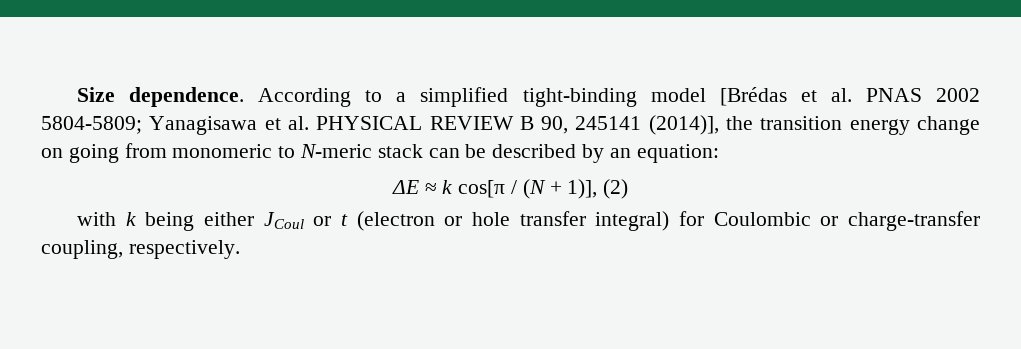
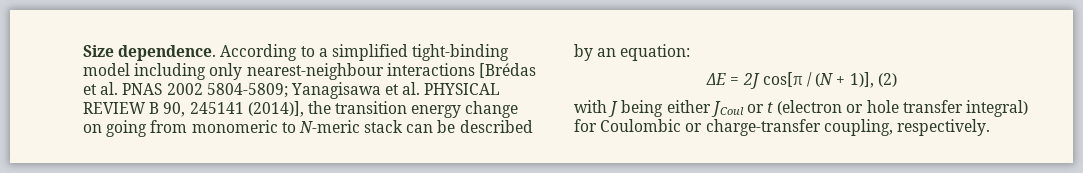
(706, 95) none -> [134,63,475,80] including only nearest-neighbour interactions
[424,180,453,194] ≈ k -> [730,73,760,89] = 2J
[125,212,136,226] k -> [608,101,619,117] J

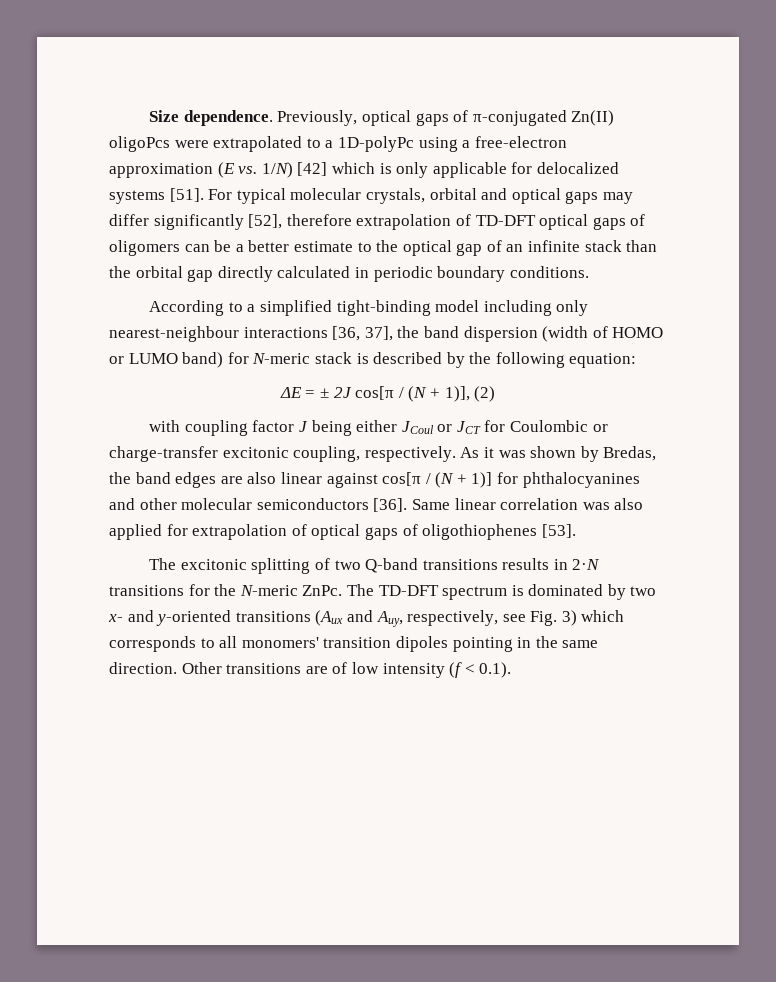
(217, 53) none -> [277,110,615,126] [109,136,567,152] [109,162,619,178] [109,188,633,204] [109,214,646,230] [109,240,658,256] [109,266,589,282] Previously, optical gaps of π-conjugated Zn(II) oligoPcs were extrapolated to a 1D-polyPc using a free-electron approximation (E vs. 1/N) [42] which is only applicable for delocalized systems [51]. For typical molecular crystals, orbital and optical gaps may differ significantly [52], therefore extrapolation of TD-DFT optical gaps of oligomers can be a better estimate to the optical gap of an infinite stack than the orbital gap directly calculated in periodic boundary conditions. //
[478,63,536,78] [83,82,501,99] [83,101,519,118] [83,120,533,137] [574,44,617,61] [Brédas et al. PNAS 2002 5804-5809; Yanagisawa et al. PHYSICAL REVIEW B 90, 245141 (2014)], the transition energy change on going from monomeric to N-meric stack can be described by an -> [332,326,664,342] [109,352,565,368] [36, 37], the band dispersion (width of HOMO or LUMO band) for N-meric stack is described by the following
(740, 81) none -> [320,388,330,398] ±
(607, 106) none -> [184,420,295,436] coupling factor
[767,100,1029,117] t (electron or hole transfer integral) -> [456,421,481,434] JCT
(821, 127) none -> [222,447,289,458] excitonic
(990, 127) none -> [460,446,657,462] [109,472,640,488] [109,498,644,512] [109,524,576,540] [149,558,601,574] [109,584,657,600] [108,610,625,627] [109,636,599,652] [109,662,512,678] As it was shown by Bredas, the band edges are also linear against cos[π / (N + 1)] for phthalocyanines and other molecular semiconductors [36]. Same linear correlation was also applied for extrapolation of optical gaps of oligothiophenes [53]. // The excitonic splitting of two Q-band transitions results in 2·N transitions for the N-meric ZnPc. The TD-DFT spectrum is dominated by two x- and y-oriented transitions (Aux and Auy, respectively, see Fig. 3) which corresponds to all monomers' transition dipoles pointing in the same direction. Other transitions are of low intensity (f < 0.1).

